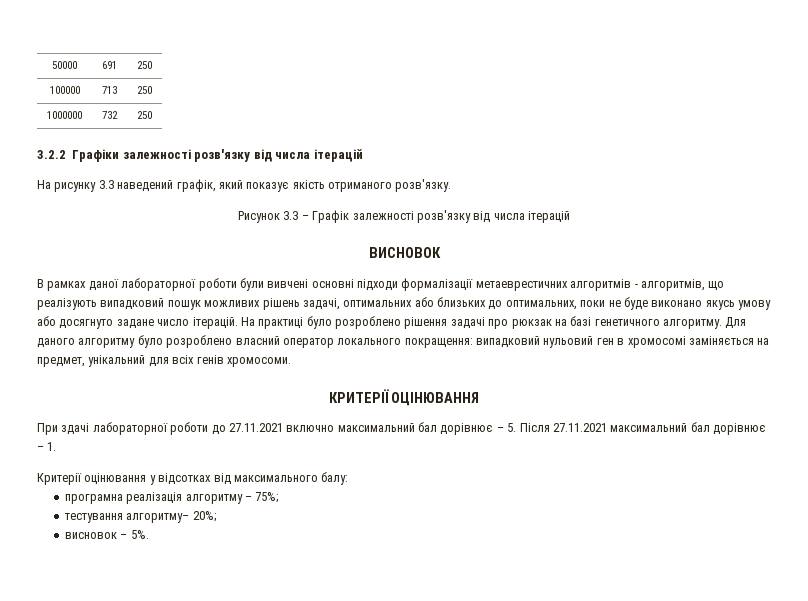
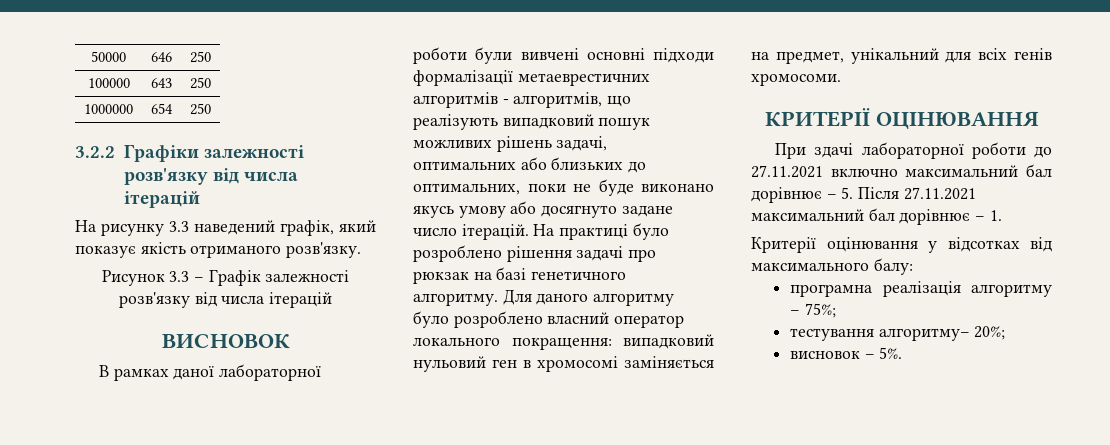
[101,61,117,69] 691 -> [150,52,172,62] 646
[101,86,117,94] 713 -> [150,78,172,88] 643
[101,111,118,119] 732 -> [150,103,173,114] 654

